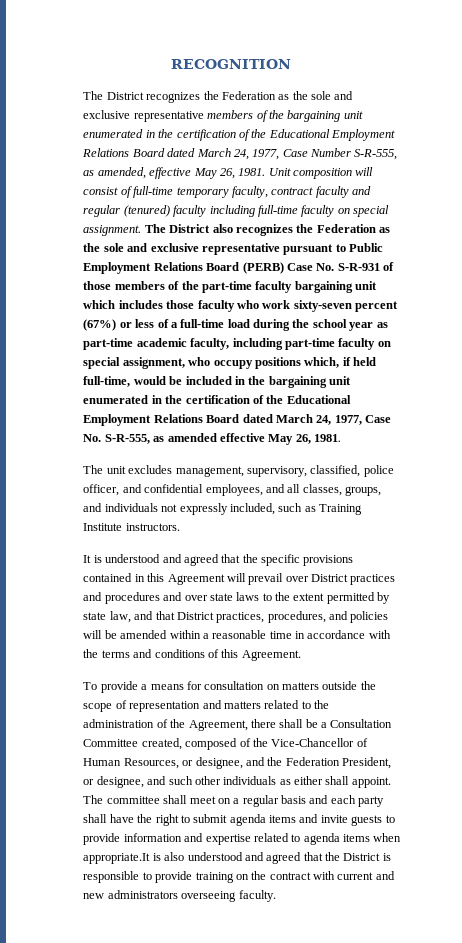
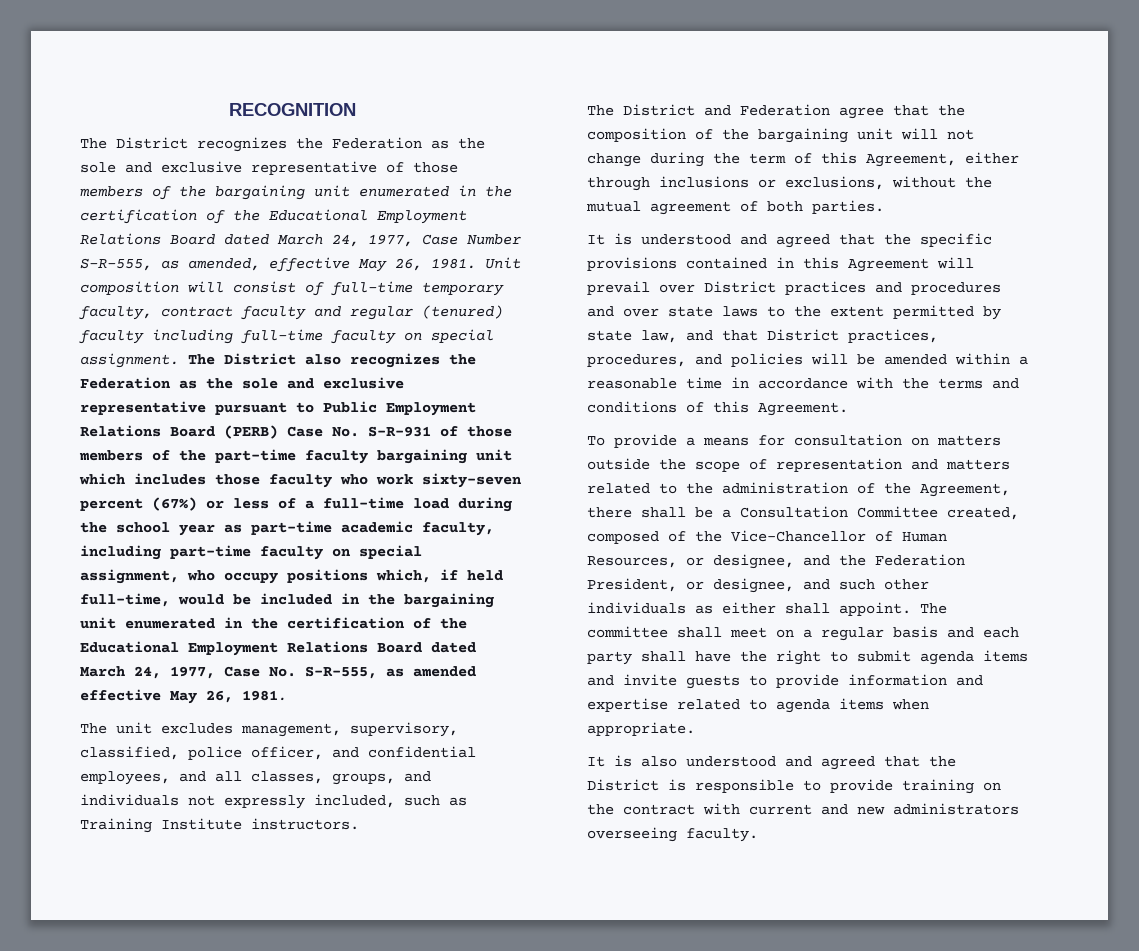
(204, 116) none -> [386,162,459,173] of those
(180, 527) none -> [587,104,966,119] [587,128,975,143] [587,152,1020,167] [587,176,993,191] [586,200,885,215] // The District and Federation agree that the composition of the bargaining unit will not change during the term of this Agreement, either through inclusions or exclusions, without the mutual agreement of both parties.
[83,853,151,864] appropriate.It -> [587,722,696,736] [587,756,606,767] appropriate. // It

